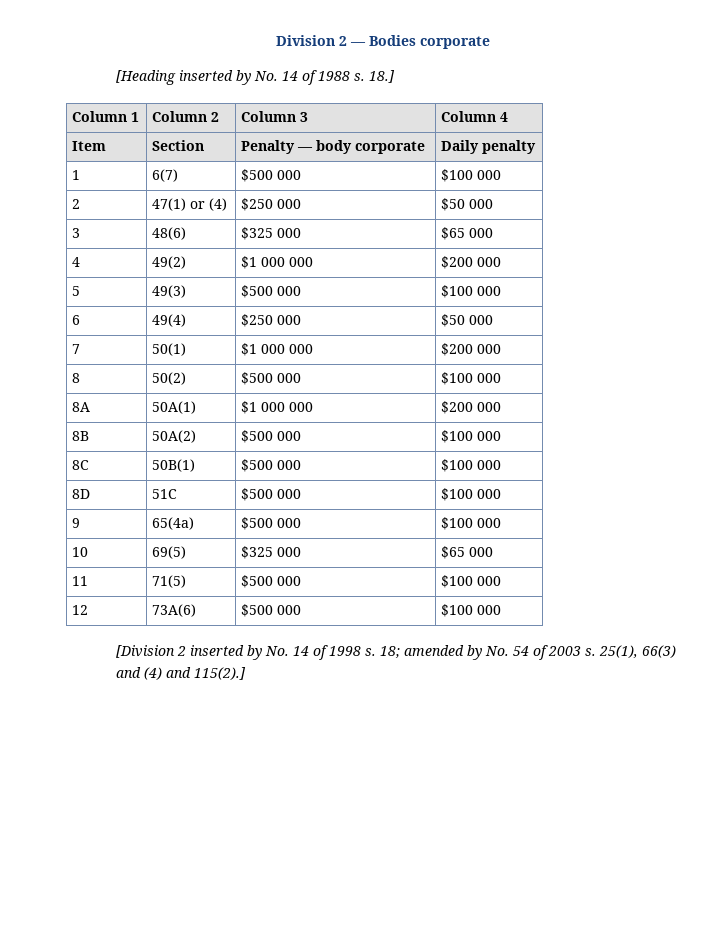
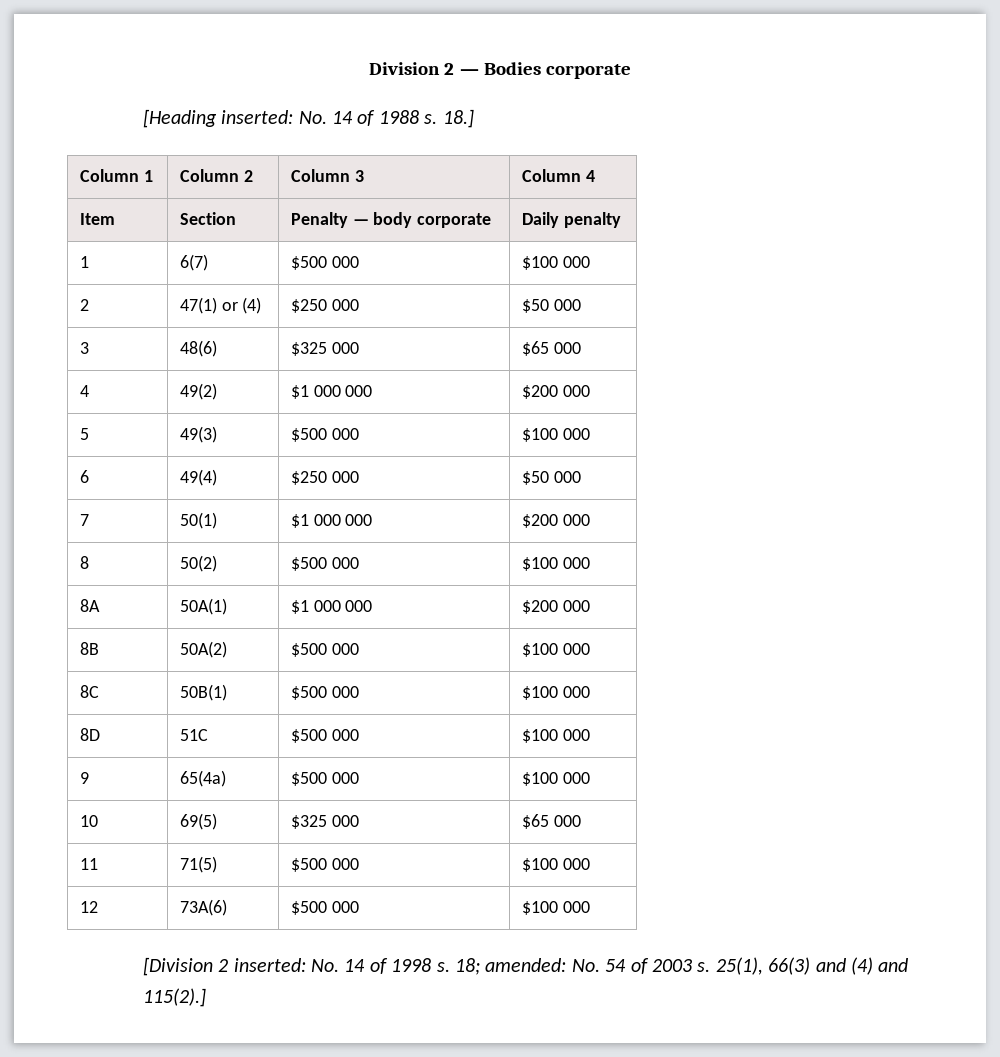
[179,70,252,85] inserted by -> [221,110,294,124] inserted:
[190,645,263,660] inserted by -> [233,958,306,972] inserted:
[404,645,483,660] amended by -> [485,958,567,972] amended:

